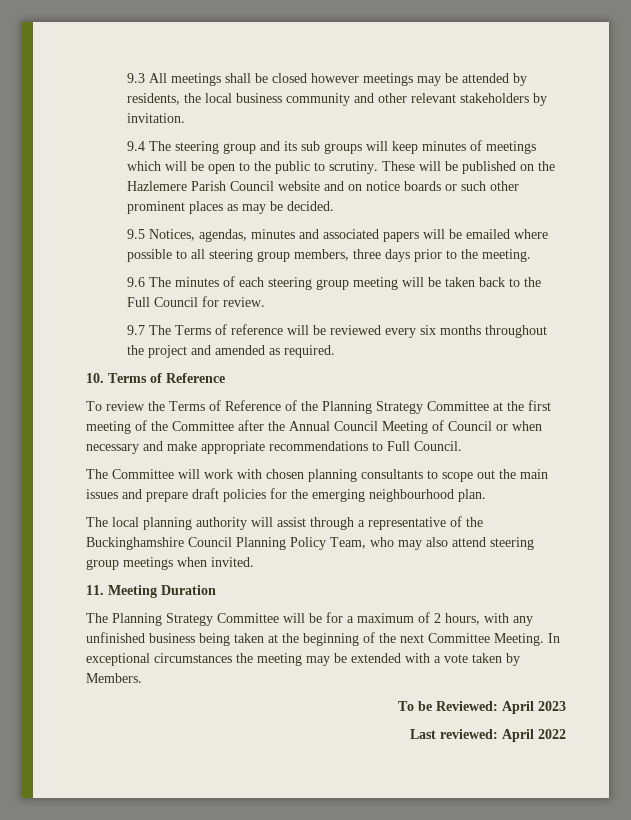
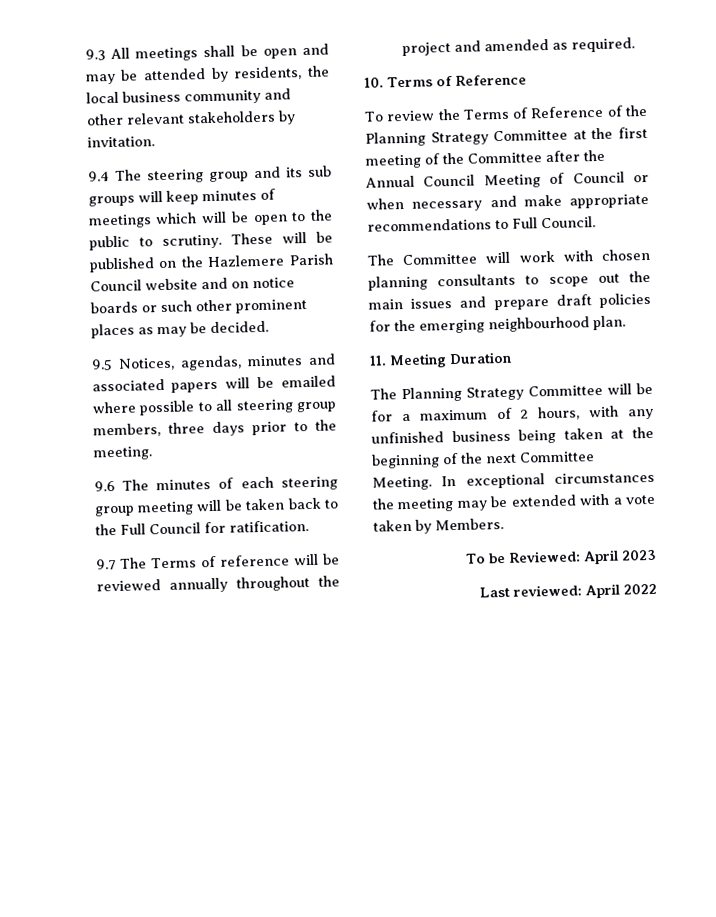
[271,73,413,86] closed however meetings -> [262,43,330,59] open and
[222,297,265,307] review. -> [228,520,309,533] ratification.
[384,325,481,338] every six months -> [168,577,228,593] annually
[86,516,483,530] [86,537,534,550] [86,557,254,570] // The local planning authority will assist through a representative of the Buckinghamshire Council Planning Policy Team, who may also attend steering group meetings when invited. -> (626, 323) none

